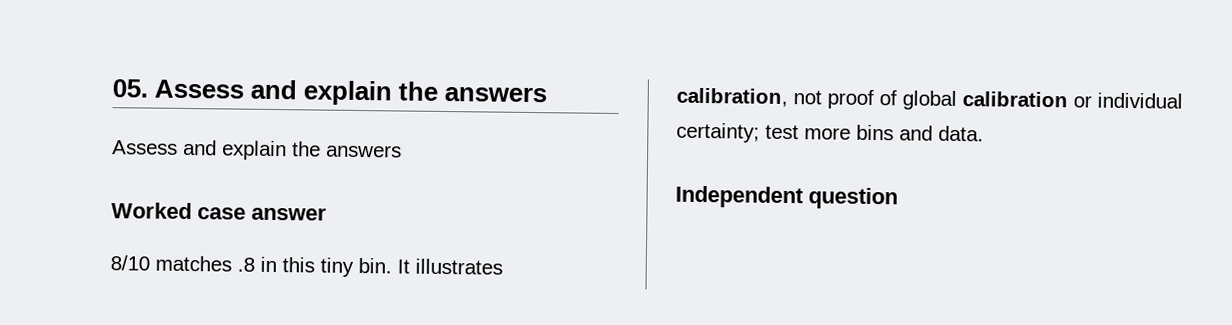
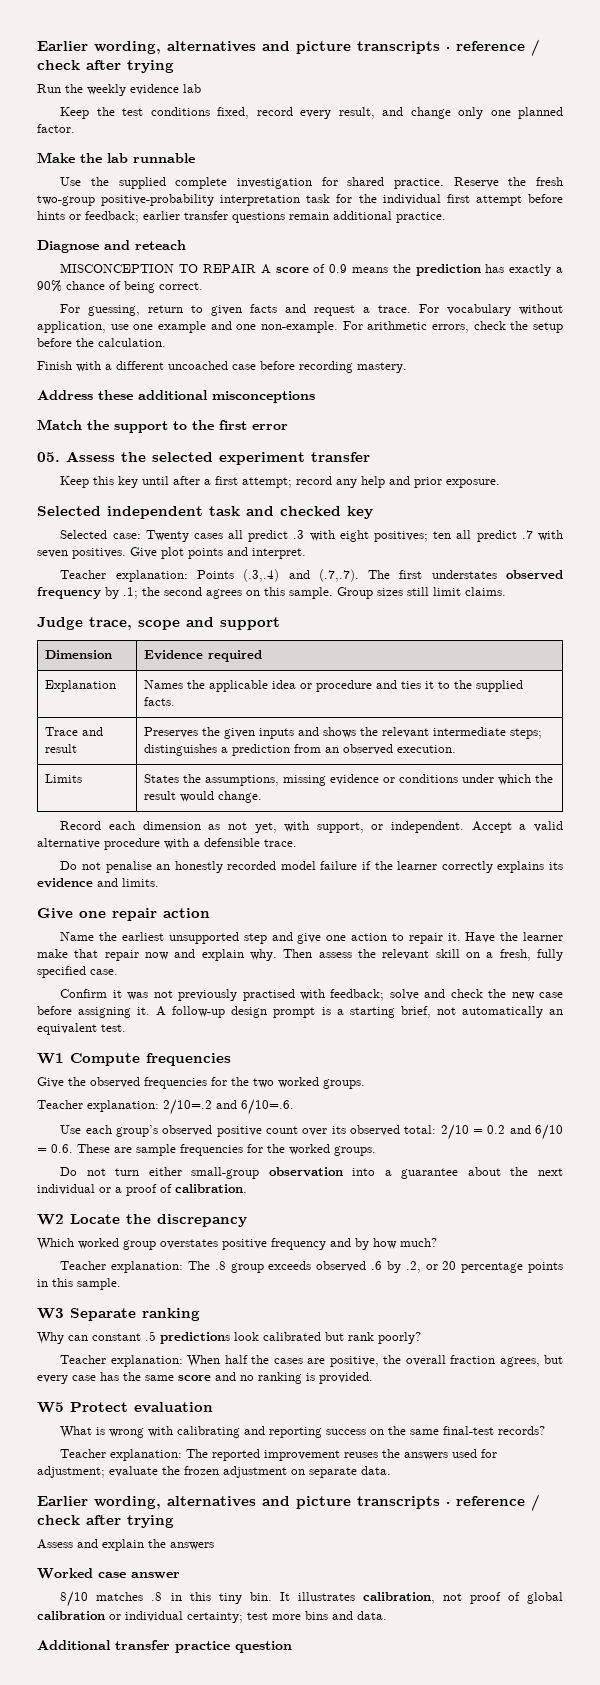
[112,79,548,106] 05. Assess and explain the answers -> [37,39,540,56] [37,60,174,73] [37,84,201,96] [60,107,563,119] [37,124,75,133] [37,152,195,163] [60,177,563,189] [37,194,563,206] [37,211,446,223] [37,240,186,253] [60,263,563,276] [37,280,203,293] [60,304,563,316] [37,321,564,333] [37,338,166,347] [37,361,407,373] [37,390,315,403] [37,419,288,433] [37,451,370,465] [60,476,501,488] [37,506,373,519] [60,530,563,542] [37,547,306,559] [60,569,563,582] [37,587,506,599] [37,617,280,630] [44,650,112,659] [143,650,262,662] [44,680,116,692] [143,680,523,692] [143,697,175,706] [44,727,103,736] [44,744,77,753] [143,727,542,739] [143,744,456,756] [44,774,82,783] [143,774,553,786] [143,791,262,803] [60,821,563,833] [37,838,297,850] [60,861,563,873] [37,878,159,888] [37,908,210,921] [60,932,563,944] [37,949,563,961] [37,966,118,978] [60,989,564,1001] [37,1006,564,1018] [37,1023,126,1035] [37,1053,231,1066] [37,1077,365,1089] [37,1099,294,1115] [60,1124,563,1140] [37,1144,376,1156] [60,1167,564,1179] [37,1184,247,1196] [37,1214,247,1227] [37,1238,437,1250] [60,1261,563,1273] [37,1278,121,1290] [37,1308,200,1321] [37,1331,421,1344] [60,1355,563,1367] [37,1372,373,1384] [37,1402,213,1413] [60,1426,546,1438] [60,1449,498,1461] [37,1466,391,1478] [37,1494,540,1511] [37,1515,174,1528] Earlier wording, alternatives and picture transcripts · reference / check after trying // Run the weekly evidence lab // Keep the test conditions fixed, record every result, and change only one planned factor. // Make the lab runnable // Use the supplied complete investigation for shared practice. Reserve the fresh two-group positive-probability interpretation task for the individual first attempt before hints or feedback; earlier transfer questions remain additional practice. // Diagnose and reteach // MISCONCEPTION TO REPAIR A score of 0.9 means the prediction has exactly a 90% chance of being correct. // For guessing, return to given facts and request a trace. For vocabulary without application, use one example and one non-example. For arithmetic errors, check the setup before the calculation. // Finish with a different uncoached case before recording mastery. // Address these additional misconceptions // Match the support to the first error // 05. Assess the selected experiment transfer // Keep this key until after a first attempt; record any help and prior exposure. // Selected independent task and checked key // Selected case: Twenty cases all predict .3 with eight positives; ten all predict .7 with seven positives. Give plot points and interpret. // Teacher explanation: Points (.3,.4) and (.7,.7). The first understates observed frequency by .1; the second agrees on this sample. Group sizes still limit claims. // Judge trace, scope and support // Dimension | Evidence required // Explanation | Names the applicable idea or procedure and ties it to the supplied facts. // Trace and result | Preserves the given inputs and shows the relevant intermediate steps; distinguishes a prediction from an observed execution. // Limits | States the assumptions, missing evidence or conditions under which the result would change. // Record each dimension as not yet, with support, or independent. Accept a valid alternative procedure with a defensible trace. // Do not penalise an honestly recorded model failure if the learner correctly explains its evidence and limits. // Give one repair action // Name the earliest unsupported step and give one action to repair it. Have the learner make that repair now and explain why. Then assess the relevant skill on a fresh, fully specified case. // Confirm it was not previously practised with feedback; solve and check the new case before assigning it. A follow-up design prompt is a starting brief, not automatically an equivalent test. // W1 Compute frequencies // Give the observed frequencies for the two worked groups. // Teacher explanation: 2/10=.2 and 6/10=.6. // Use each group’s observed positive count over its observed total: 2/10 = 0.2 and 6/10 = 0.6. These are sample frequencies for the worked groups. // Do not turn either small-group observation into a guarantee about the next individual or a proof of calibration. // W2 Locate the discrepancy // Which worked group overstates positive frequency and by how much? // Teacher explanation: The .8 group exceeds observed .6 by .2, or 20 percentage points in this sample. // W3 Separate ranking // Why can constant .5 predictions look calibrated but rank poorly? // Teacher explanation: When half the cases are positive, the overall fraction agrees, but every case has the same score and no ranking is provided. // W5 Protect evaluation // What is wrong with calibrating and reporting success on the same final-test records? // Teacher explanation: The reported improvement reuses the answers used for adjustment; evaluate the frozen adjustment on separate data. // Earlier wording, alternatives and picture transcripts · reference / check after trying
[675,185,804,209] Independent -> [37,1640,230,1653] Additional transfer practice

